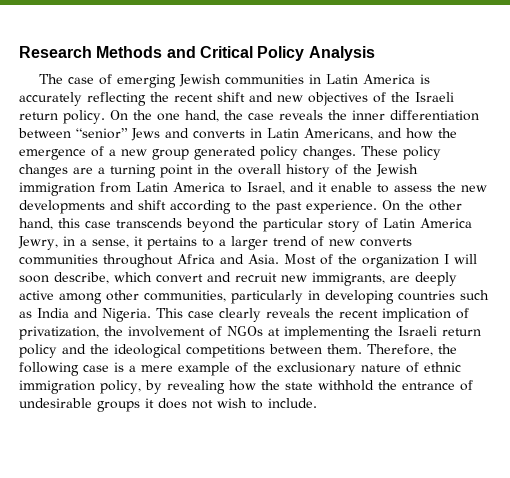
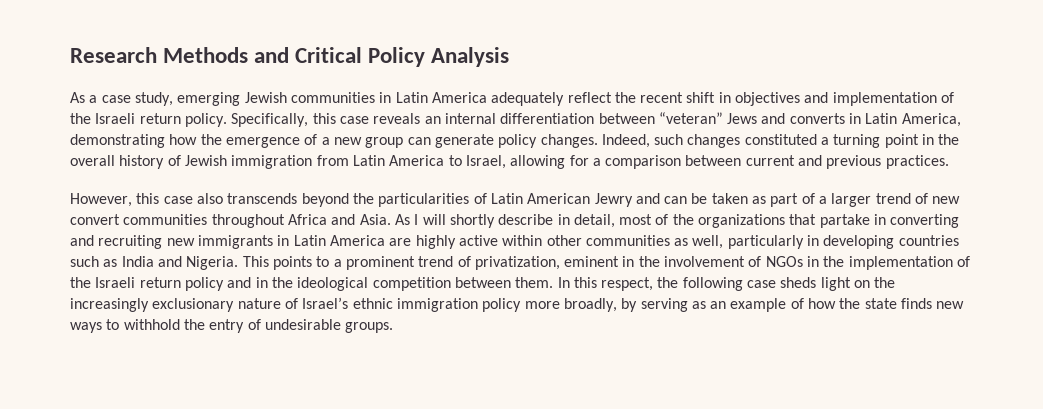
[38,74,112,85] The case of -> [70,92,173,106] As a case study,
[419,74,430,84] [19,92,368,106] is accurately reflecting the recent shift and new objectives -> [491,92,937,106] adequately reflect the recent shift in objectives and implementation
[109,110,385,122] On the one hand, the case reveals the inner -> [231,113,496,127] Specifically, this case reveals an internal
[76,128,128,139] “senior” -> [658,112,723,124] “veteran”
[304,128,402,140] Americans, and -> [901,113,961,127] [70,134,165,148] America, demonstrating
[194,146,441,160] [19,164,93,178] generated policy changes. These policy changes are -> [407,134,817,148] can generate policy changes. Indeed, such changes constituted
[353,164,372,174] the -> (181, 160) none
[290,182,487,193] [19,200,462,214] [19,218,111,230] and it enable to assess the new developments and shift according to the past experience. On the other hand, this case -> [510,155,949,169] [70,193,223,207] allowing for a comparison between current and previous practices. // However, this case also
[263,218,472,232] [18,236,214,250] particular story of Latin America Jewry, in a sense, it pertains to -> [378,193,815,207] particularities of Latin American Jewry and can be taken as part of
[359,238,412,247] converts -> [70,214,120,225] convert
[284,254,477,268] [19,272,457,286] [19,290,226,304] Most of the organization I will soon describe, which convert and recruit new immigrants, are deeply active among other communities, -> [394,214,960,228] [70,235,724,249] As I will shortly describe in detail, most of the organizations that partake in converting and recruiting new immigrants in Latin America are highly active within other communities as well,
[188,308,469,322] [19,326,370,340] case clearly reveals the recent implication of privatization, the involvement of NGOs at implementing -> [272,256,971,270] points to a prominent trend of privatization, eminent in the involvement of NGOs in the implementation of
(86, 349) none -> [255,277,268,288] in
[186,344,265,358] competitions -> [372,277,451,291] competition
[367,344,457,356] [19,362,272,376] Therefore, the following case is a mere example of the -> [557,277,896,291] [70,298,149,312] In this respect, the following case sheds light on the increasingly
(419, 367) none -> [302,297,349,309] Israel’s
[100,380,313,394] policy, by revealing how the state -> [482,298,965,312] [70,319,120,333] policy more broadly, by serving as an example of how the state finds new ways to
[401,382,455,390] entrance -> [209,319,245,333] entry
[97,398,317,412] groups it does not wish to include. -> [345,322,394,333] groups.

